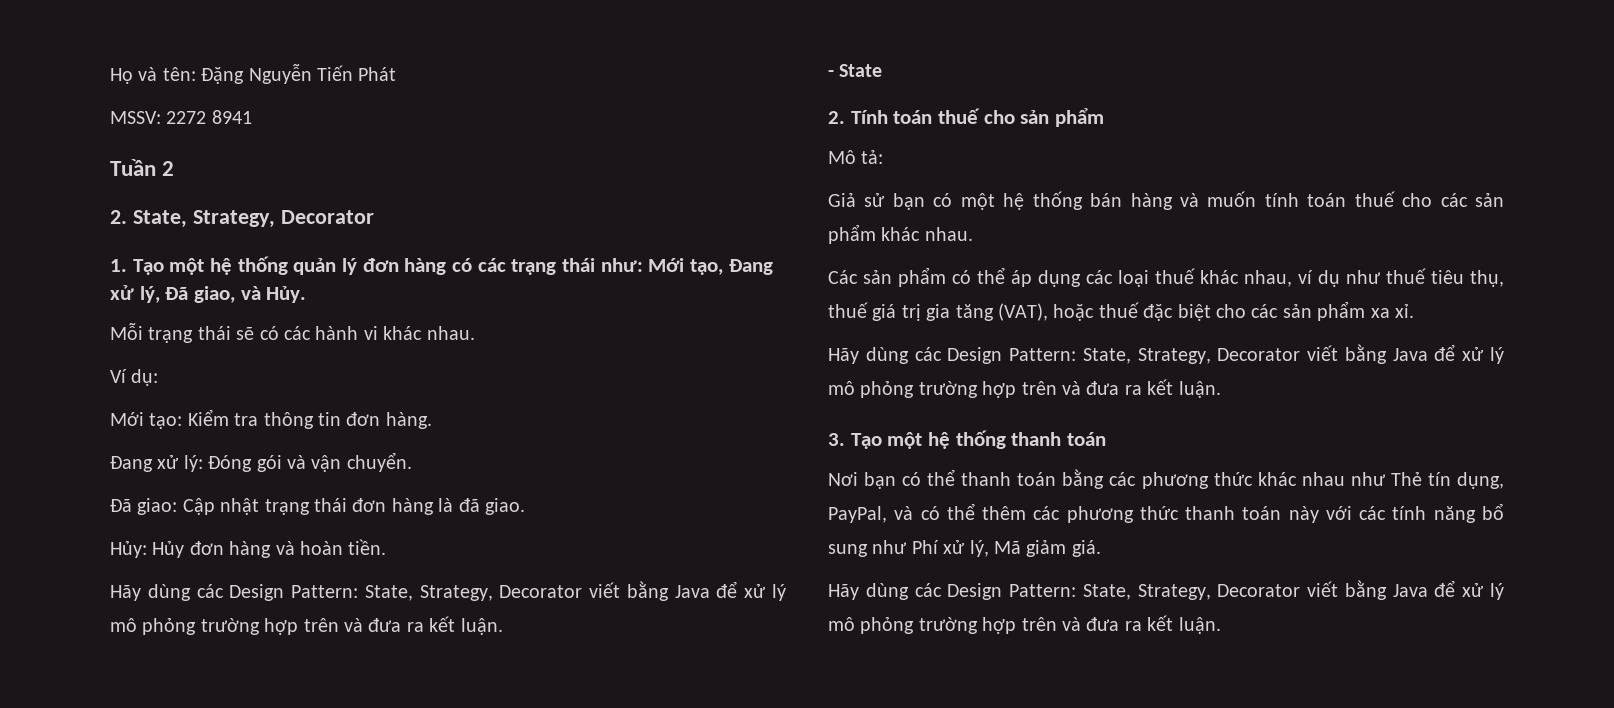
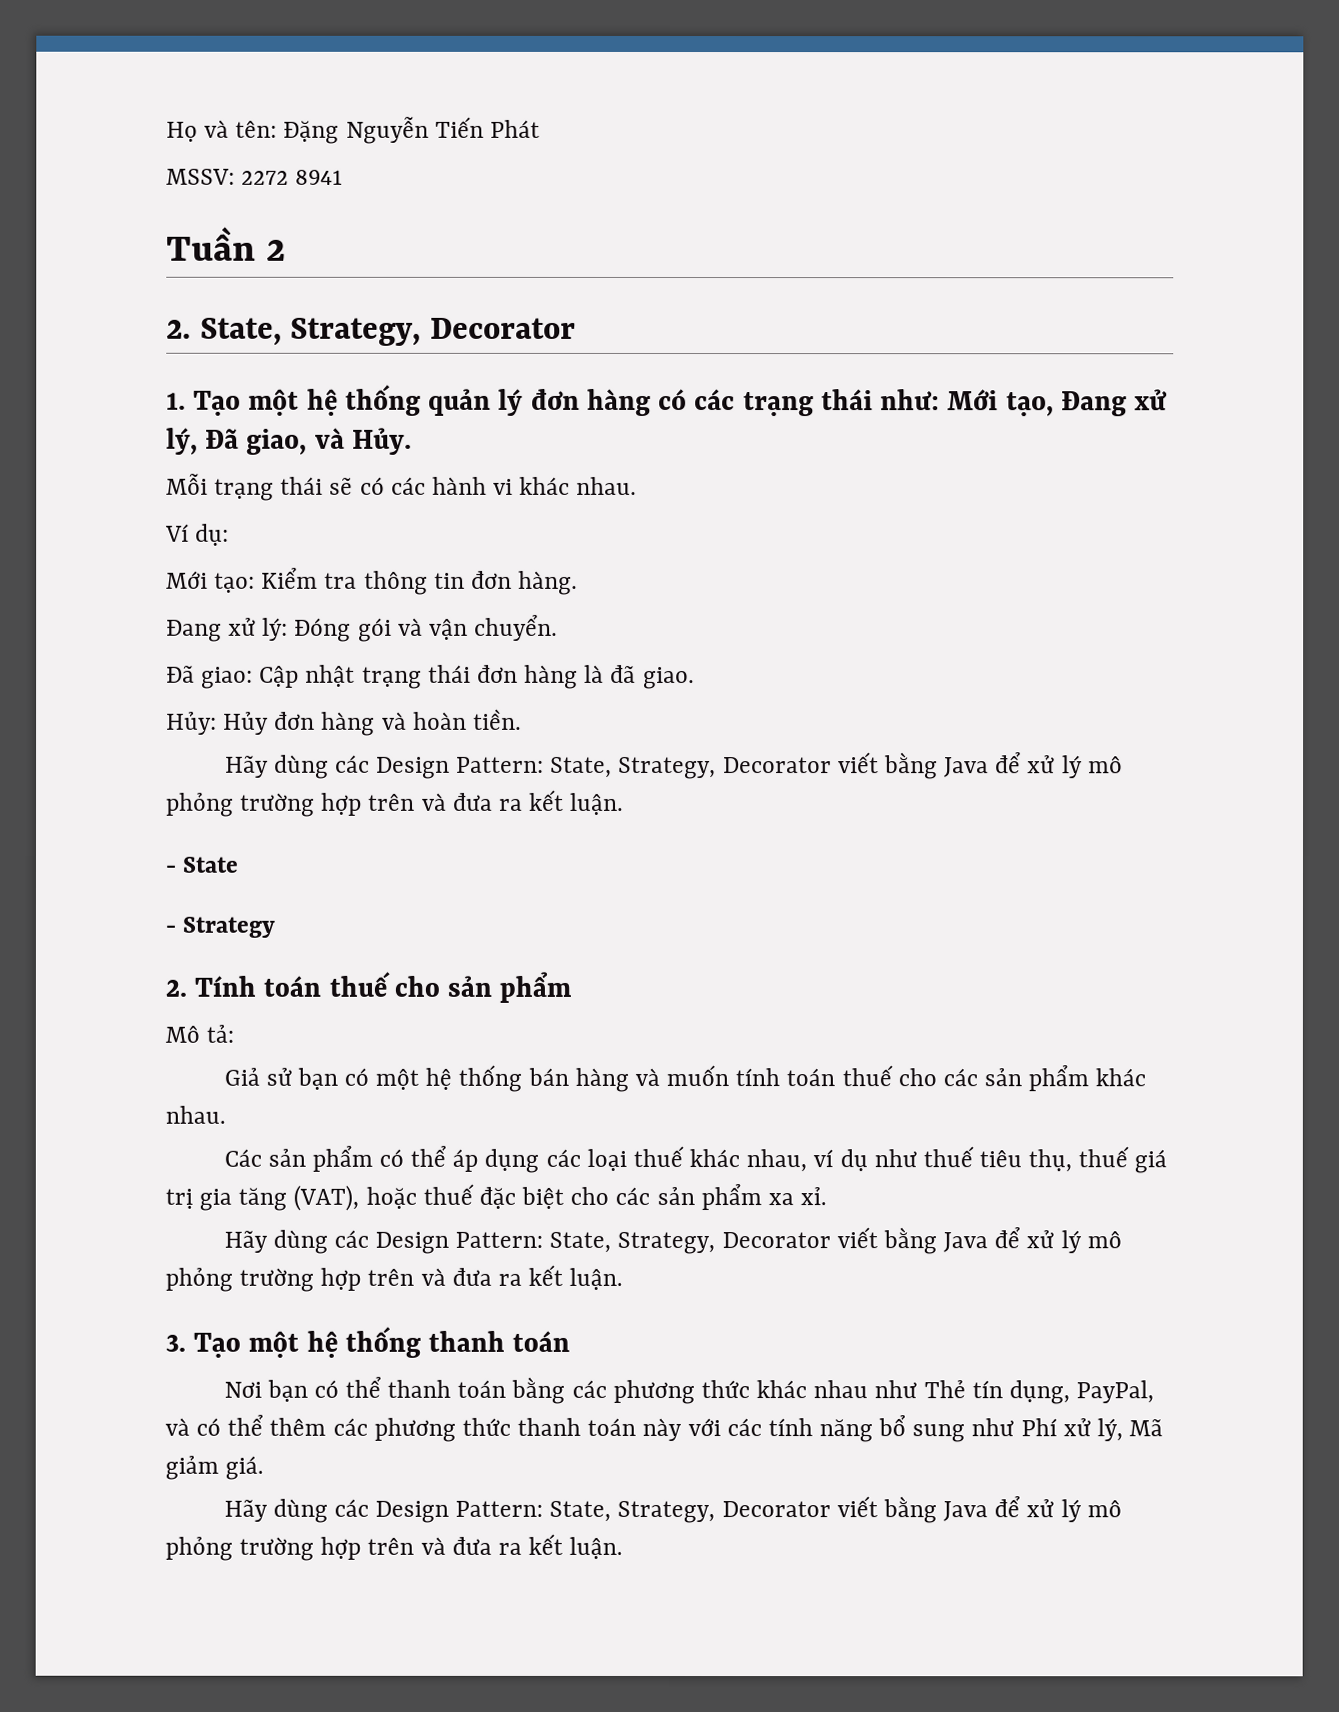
(883, 70) none -> [165,916,276,938] // - Strategy

